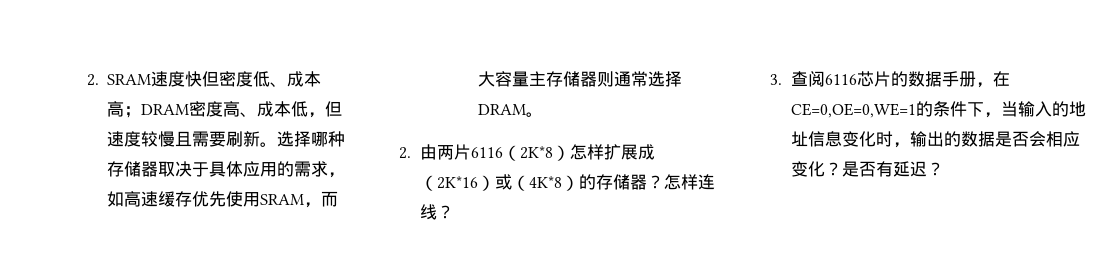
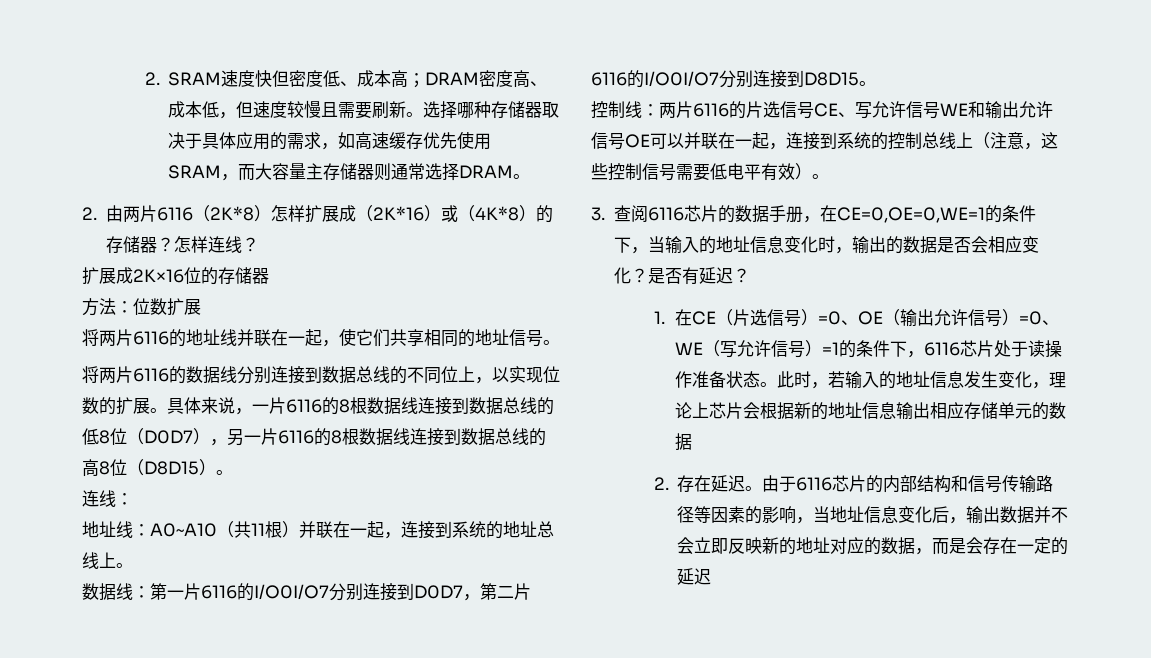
(454, 212) none -> [82,267,269,285] [82,298,201,316] [82,328,560,347] [82,366,560,384] [82,397,554,415] [82,428,546,446] [82,459,233,477] [82,490,133,507] [82,521,554,539] [82,552,133,569] [82,583,531,601] [591,70,876,88] [591,101,1053,119] [591,132,1058,150] [591,163,829,181] // 扩展成2K×16位的存储器 // 方法：位数扩展 // 将两片6116的地址线并联在一起，使它们共享相同的地址信号。 // 将两片6116的数据线分别连接到数据总线的不同位上，以实现位数的扩展。具体来说，一片6116的8根数据线连接到数据总线的低8位（D0D7），另一片6116的8根数据线连接到数据总线的高8位（D8D15）。 // 连线： // 地址线：A0~A10（共11根）并联在一起，连接到系统的地址总线上。 // 数据线：第一片6116的I/O0I/O7分别连接到D0D7，第二片6116的I/O0I/O7分别连接到D8D15。 // 控制线：两片6116的片选信号CE、写允许信号WE和输出允许信号OE可以并联在一起，连接到系统的控制总线上（注意，这些控制信号需要低电平有效）。
(944, 169) none -> [653,309,1059,327] [674,340,1062,358] [674,371,1066,389] [674,402,1066,420] [674,433,692,451] [653,475,1054,493] [677,506,1069,524] [677,537,1069,555] [677,568,712,585] // 1.在CE（片选信号）=0、OE（输出允许信号）=0、WE（写允许信号）=1的条件下，6116芯片处于读操作准备状态。此时，若输入的地址信息发生变化，理论上芯片会根据新的地址信息输出相应存储单元的数据 // 2.存在延迟。由于6116芯片的内部结构和信号传输路径等因素的影响，当地址信息变化后，输出数据并不会立即反映新的地址对应的数据，而是会存在一定的延迟

